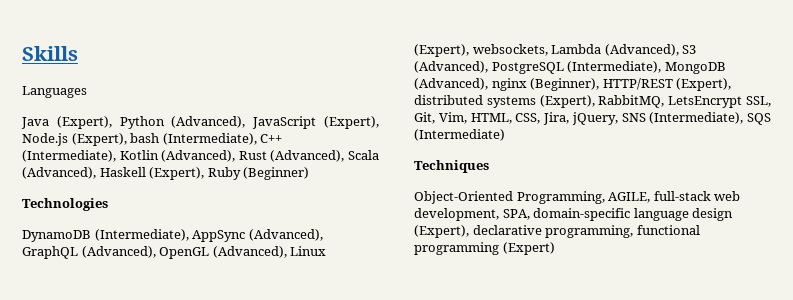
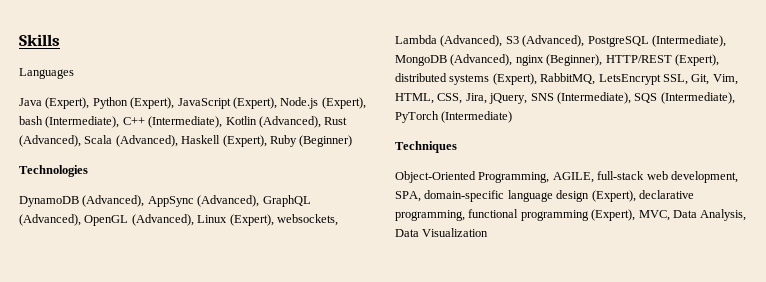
[171,116,246,128] (Advanced), -> [130,97,175,109] (Expert),
[94,229,189,241] (Intermediate), -> [82,195,145,207] (Advanced),
(771, 119) none -> [660,92,735,104] [395,111,439,123] (Intermediate), PyTorch
[502,242,555,255] (Expert) -> [591,209,747,221] [395,228,489,237] (Expert), MVC, Data Analysis, Data Visualization

